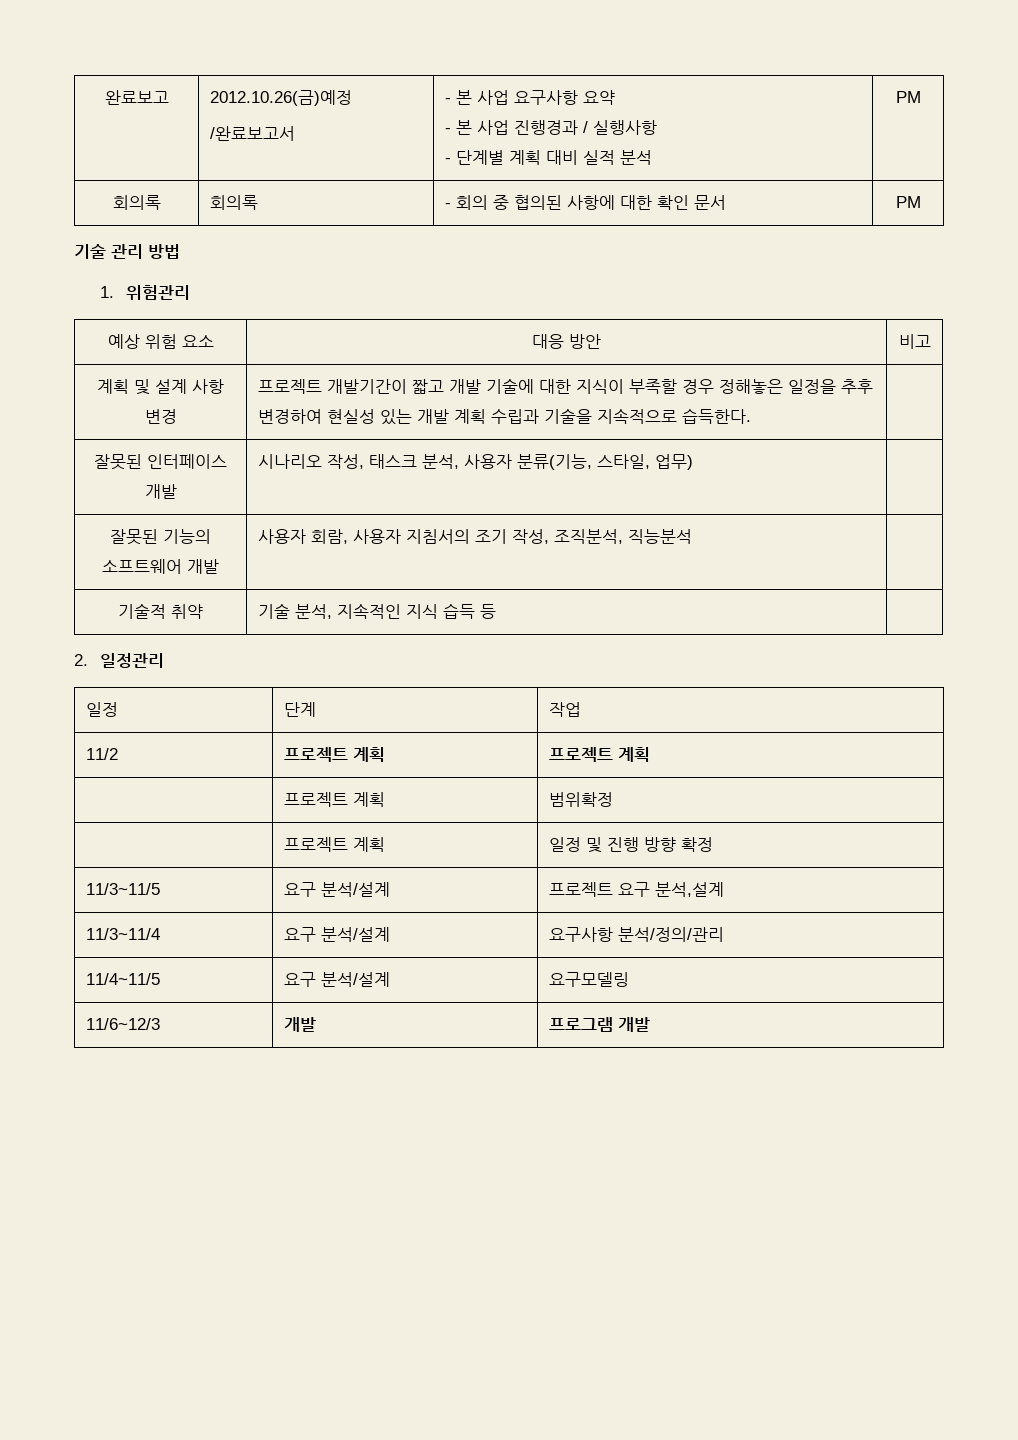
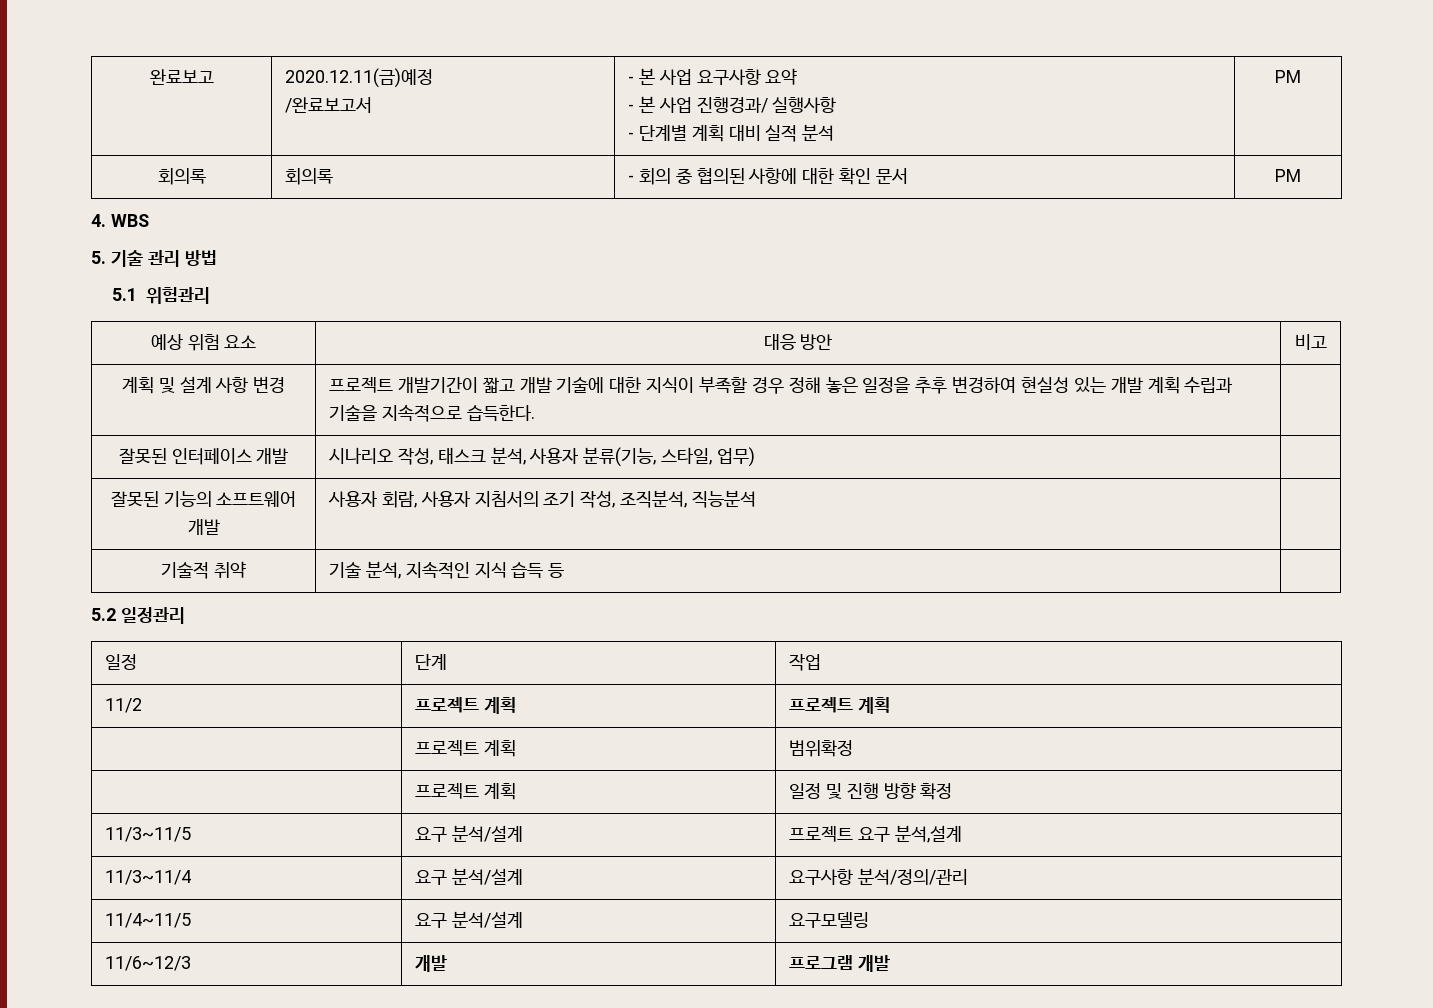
[209,90,352,106] 2012.10.26(금)예정 -> [284,68,433,88] 2020.12.11(금)예정
[513,120,588,135] 진행경과 / -> [696,97,768,113] 진행경과/
(921, 202) none -> [91,214,149,227] [91,251,106,264] 4. WBS // 5.
[99,286,114,298] 1. -> [111,288,137,301] 5.1
[718,379,783,394] 정해놓은 -> [788,377,858,393] 정해 놓은
[74,654,88,666] 2. -> [91,608,116,621] 5.2

